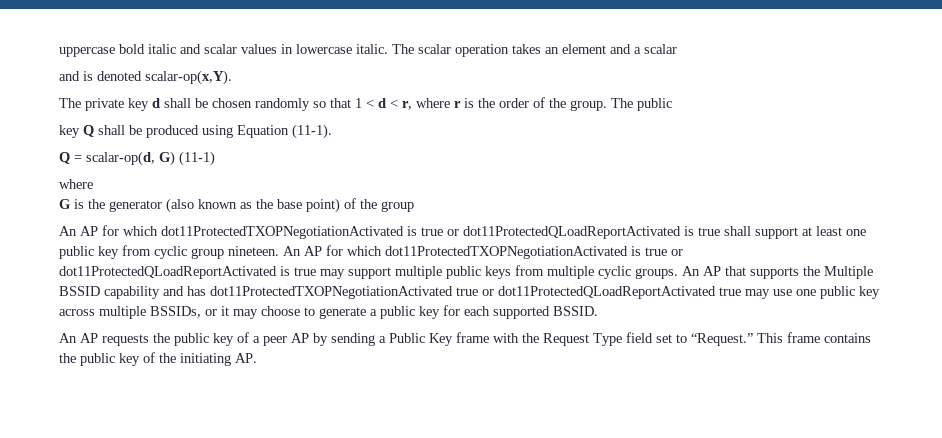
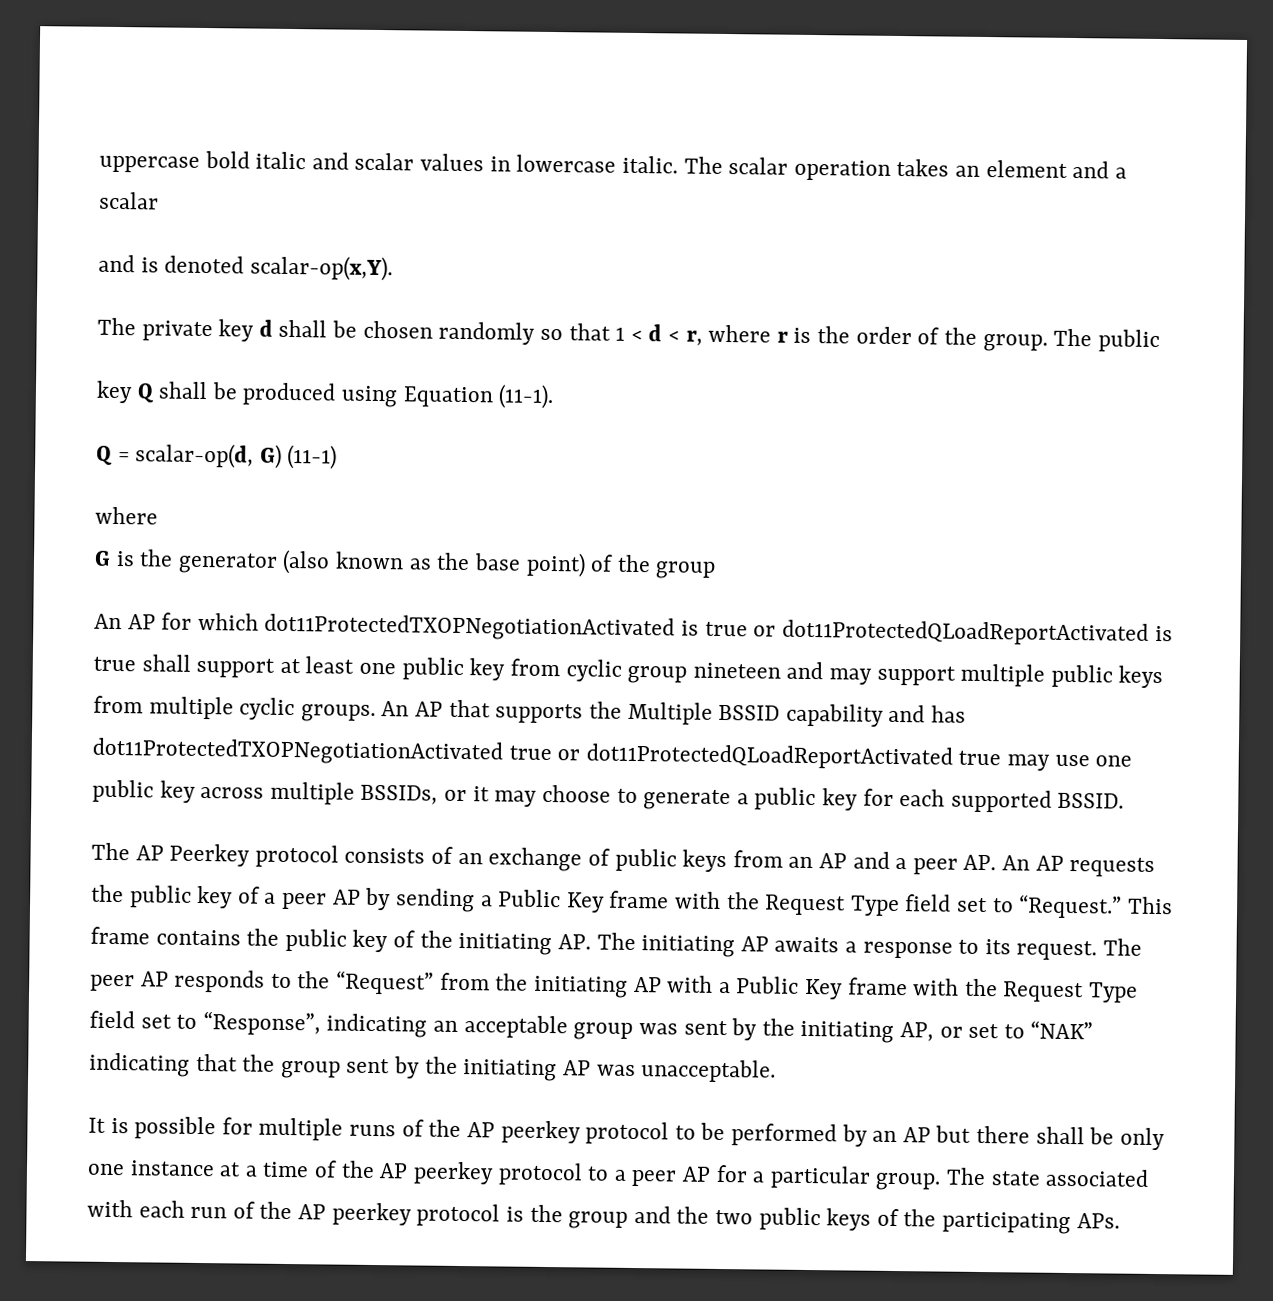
[228,245,683,259] [59,266,316,279] nineteen. An AP for which dot11ProtectedTXOPNegotiationActivated is true or dot11ProtectedQLoadReportActivated is true -> [692,661,824,680] nineteen and
(598, 311) none -> [91,842,997,875] The AP Peerkey protocol consists of an exchange of public keys from an AP and a peer AP.
(257, 358) none -> [596,932,1143,961] [90,969,1139,1003] [89,1010,1094,1043] [89,1052,777,1083] [88,1116,1165,1151] [87,1160,1150,1191] [87,1199,1120,1235] The initiating AP awaits a response to its request. The peer AP responds to the “Request” from the initiating AP with a Public Key frame with the Request Type field set to “Response”, indicating an acceptable group was sent by the initiating AP, or set to “NAK” indicating that the group sent by the initiating AP was unacceptable. // It is possible for multiple runs of the AP peerkey protocol to be performed by an AP but there shall be only one instance at a time of the AP peerkey protocol to a peer AP for a particular group. The state associated with each run of the AP peerkey protocol is the group and the two public keys of the participating APs.

